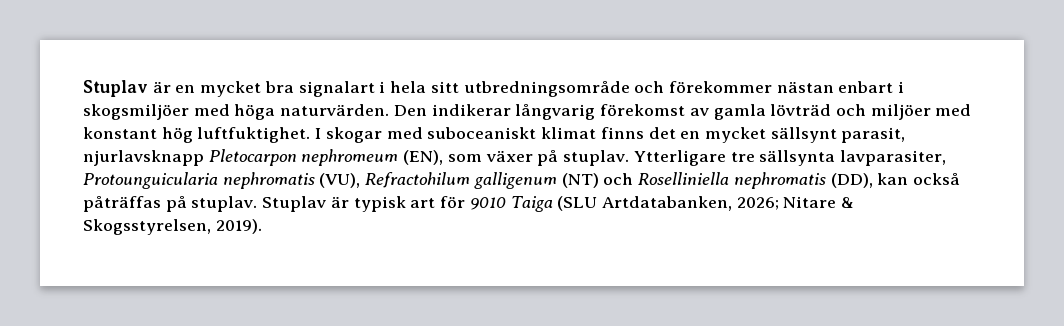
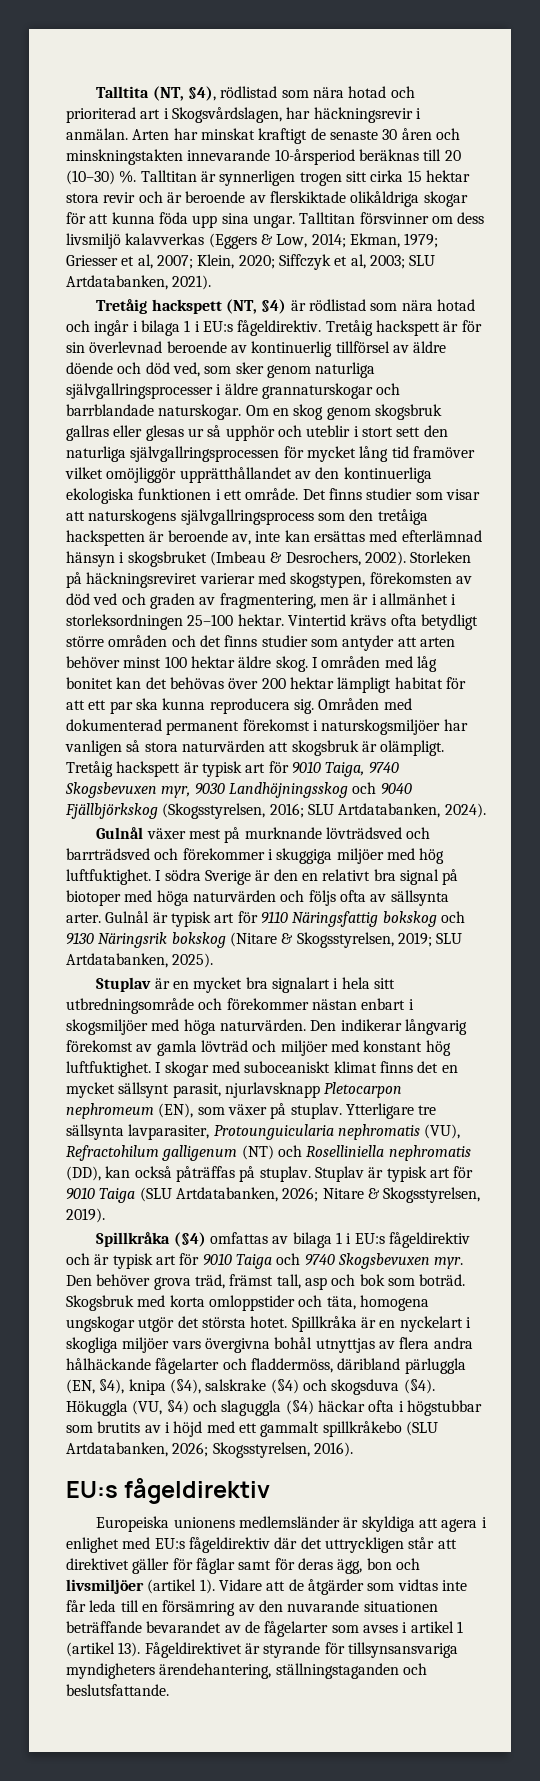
(83, 88) none -> [96,86,415,101] [66,107,421,123] [66,128,460,144] [66,149,461,165] [66,170,470,186] [66,191,468,207] [66,212,485,228] [66,233,439,249] [66,254,436,270] [66,275,212,290] [96,299,476,314] [66,320,482,336] [66,341,447,357] [66,362,376,378] [66,383,401,399] [66,404,442,420] [66,425,448,441] [66,446,475,462] [65,467,432,483] [66,488,480,504] [66,509,428,525] [66,530,482,546] [66,551,472,567] [66,572,472,588] [66,593,457,609] [66,614,478,630] [66,635,455,651] [66,656,437,672] [66,677,466,693] [66,698,412,714] [66,719,468,735] [65,740,445,756] [66,761,399,777] [65,782,412,798] [65,803,486,819] [96,827,431,843] [66,848,445,864] [66,869,459,885] [66,890,449,906] [66,911,465,927] [66,932,463,948] [66,953,214,968] Talltita (NT, §4), rödlistad som nära hotad och prioriterad art i Skogsvårdslagen, har häckningsrevir i anmälan. Arten har minskat kraftigt de senaste 30 åren och minskningstakten innevarande 10-årsperiod beräknas till 20 (10–30) %. Talltitan är synnerligen trogen sitt cirka 15 hektar stora revir och är beroende av flerskiktade olikåldriga skogar för att kunna föda upp sina ungar. Talltitan försvinner om dess livsmiljö kalavverkas (Eggers & Low, 2014; Ekman, 1979; Griesser et al, 2007; Klein, 2020; Siffczyk et al, 2003; SLU Artdatabanken, 2021). // Tretåig hackspett (NT, §4) är rödlistad som nära hotad och ingår i bilaga 1 i EU:s fågeldirektiv. Tretåig hackspett är för sin överlevnad beroende av kontinuerlig tillförsel av äldre döende och död ved, som sker genom naturliga självgallringsprocesser i äldre grannaturskogar och barrblandade naturskogar. Om en skog genom skogsbruk gallras eller glesas ur så upphör och uteblir i stort sett den naturliga självgallringsprocessen för mycket lång tid framöver vilket omöjliggör upprätthållandet av den kontinuerliga ekologiska funktionen i ett område. Det finns studier som visar att naturskogens självgallringsprocess som den tretåiga hackspetten är beroende av, inte kan ersättas med efterlämnad hänsyn i skogsbruket (Imbeau & Desrochers, 2002). Storleken på häckningsreviret varierar med skogstypen, förekomsten av död ved och graden av fragmentering, men är i allmänhet i storleksordningen 25–100 hektar. Vintertid krävs ofta betydligt större områden och det finns studier som antyder att arten behöver minst 100 hektar äldre skog. I områden med låg bonitet kan det behövas över 200 hektar lämpligt habitat för att ett par ska kunna reproducera sig. Områden med dokumenterad permanent förekomst i naturskogsmiljöer har vanligen så stora naturvärden att skogsbruk är olämpligt. Tretåig hackspett är typisk art för 9010 Taiga, 9740 Skogsbevuxen myr, 9030 Landhöjningsskog och 9040 Fjällbjörkskog (Skogsstyrelsen, 2016; SLU Artdatabanken, 2024). // Gulnål växer mest på murknande lövträdsved och barrträdsved och förekommer i skuggiga miljöer med hög luftfuktighet. I södra Sverige är den en relativt bra signal på biotoper med höga naturvärden och följs ofta av sällsynta arter. Gulnål är typisk art för 9110 Näringsfattig bokskog och 9130 Näringsrik bokskog (Nitare & Skogsstyrelsen, 2019; SLU Artdatabanken, 2025). //
(262, 226) none -> [96,1232,471,1248] [66,1253,464,1269] [66,1274,466,1290] [66,1295,429,1311] [66,1316,471,1332] [66,1337,473,1353] [66,1358,466,1374] [66,1379,435,1395] [66,1400,482,1416] [66,1421,438,1437] [66,1442,353,1458] [66,1478,271,1504] [96,1516,487,1532] [66,1537,457,1553] [66,1558,420,1574] [66,1579,467,1595] [66,1600,438,1616] [66,1621,463,1637] [66,1642,458,1658] [66,1663,427,1679] [66,1684,169,1696] // Spillkråka (§4) omfattas av bilaga 1 i EU:s fågeldirektiv och är typisk art för 9010 Taiga och 9740 Skogsbevuxen myr. Den behöver grova träd, främst tall, asp och bok som boträd. Skogsbruk med korta omloppstider och täta, homogena ungskogar utgör det största hotet. Spillkråka är en nyckelart i skogliga miljöer vars övergivna bohål utnyttjas av flera andra hålhäckande fågelarter och fladdermöss, däribland pärluggla (EN, §4), knipa (§4), salskrake (§4) och skogsduva (§4). Hökuggla (VU, §4) och slaguggla (§4) häckar ofta i högstubbar som brutits av i höjd med ett gammalt spillkråkebo (SLU Artdatabanken, 2026; Skogsstyrelsen, 2016). // EU:s fågeldirektiv // Europeiska unionens medlemsländer är skyldiga att agera i enlighet med EU:s fågeldirektiv där det uttryckligen står att direktivet gäller för fåglar samt för deras ägg, bon och livsmiljöer (artikel 1). Vidare att de åtgärder som vidtas inte får leda till en försämring av den nuvarande situationen beträffande bevarandet av de fågelarter som avses i artikel 1 (artikel 13). Fågeldirektivet är styrande för tillsynsansvariga myndigheters ärendehantering, ställningstaganden och beslutsfattande.

